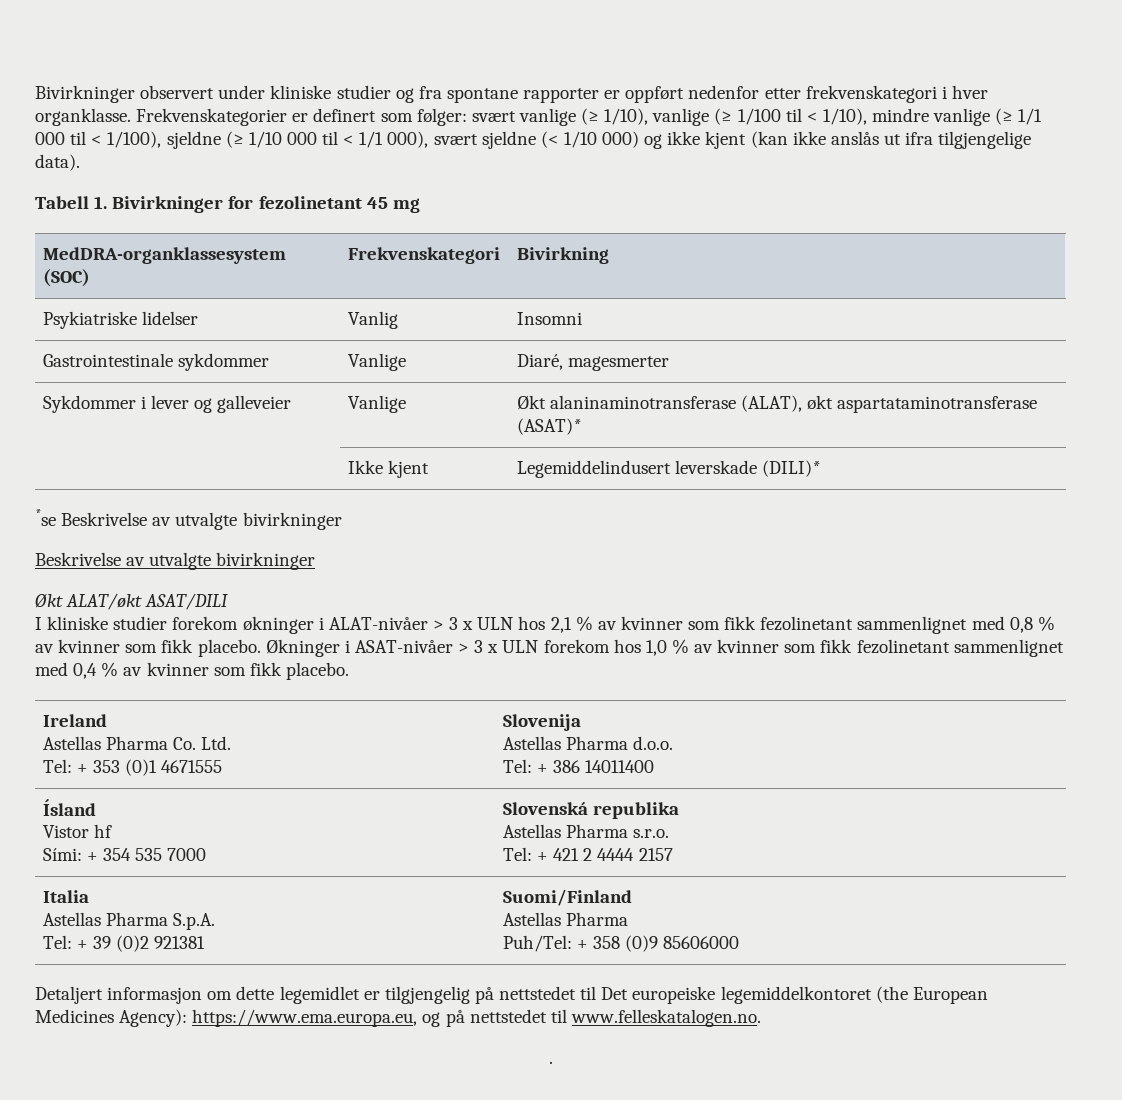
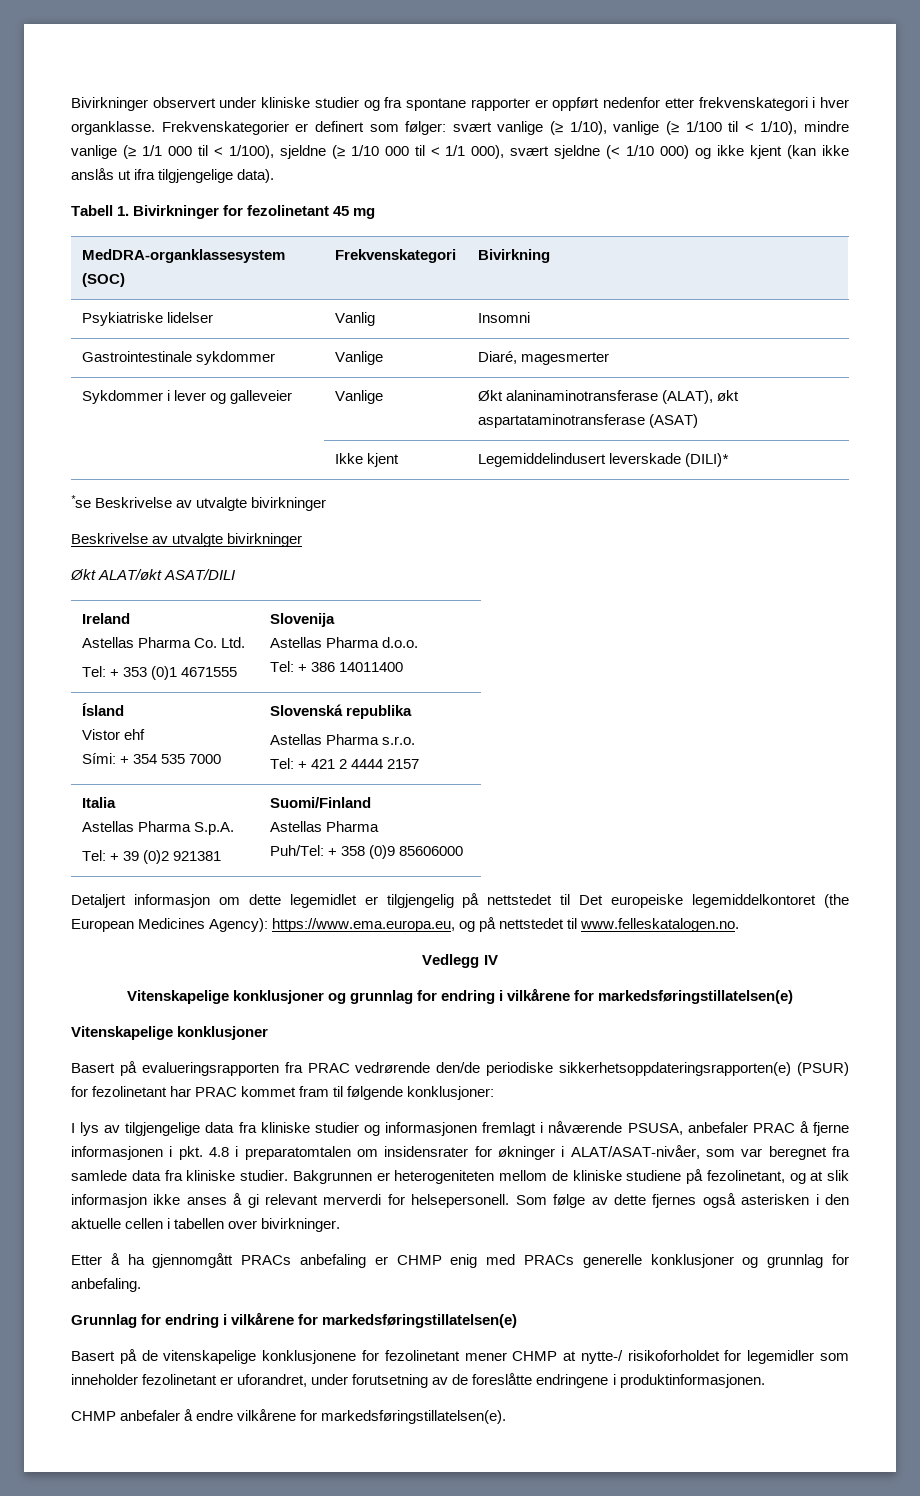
[516,418,581,435] (ASAT)* -> [648,414,698,428] (ASAT)
[35,616,1055,634] [35,639,1064,657] [35,662,349,680] // I kliniske studier forekom økninger i ALAT-nivåer > 3 x ULN hos 2,1 % av kvinner som fikk fezolinetant sammenlignet med 0,8 % av kvinner som fikk placebo. Økninger i ASAT-nivåer > 3 x ULN forekom hos 1,0 % av kvinner som fikk fezolinetant sammenlignet med 0,4 % av kvinner som fikk placebo. -> (236, 574) none
[94,824,113,838] hf -> [123,729,145,740] ehf
[548,1061,553,1064] . -> [422,954,498,968] [126,988,794,1004] [71,1026,269,1040] [71,1061,849,1076] [71,1086,495,1100] [71,1121,850,1136] [71,1145,850,1160] [71,1169,849,1184] [71,1193,849,1208] [71,1218,341,1232] [71,1253,849,1268] [71,1278,141,1292] [71,1312,518,1328] [71,1349,850,1364] [71,1373,765,1388] [71,1409,507,1424] Vedlegg IV // Vitenskapelige konklusjoner og grunnlag for endring i vilkårene for markedsføringstillatelsen(e) // Vitenskapelige konklusjoner // Basert på evalueringsrapporten fra PRAC vedrørende den/de periodiske sikkerhetsoppdateringsrapporten(e) (PSUR) for fezolinetant har PRAC kommet fram til følgende konklusjoner: // I lys av tilgjengelige data fra kliniske studier og informasjonen fremlagt i nåværende PSUSA, anbefaler PRAC å fjerne informasjonen i pkt. 4.8 i preparatomtalen om insidensrater for økninger i ALAT/ASAT-nivåer, som var beregnet fra samlede data fra kliniske studier. Bakgrunnen er heterogeniteten mellom de kliniske studiene på fezolinetant, og at slik informasjon ikke anses å gi relevant merverdi for helsepersonell. Som følge av dette fjernes også asterisken i den aktuelle cellen i tabellen over bivirkninger. // Etter å ha gjennomgått PRACs anbefaling er CHMP enig med PRACs generelle konklusjoner og grunnlag for anbefaling. // Grunnlag for endring i vilkårene for markedsføringstillatelsen(e) // Basert på de vitenskapelige konklusjonene for fezolinetant mener CHMP at nytte-/ risikoforholdet for legemidler som inneholder fezolinetant er uforandret, under forutsetning av de foreslåtte endringene i produktinformasjonen. // CHMP anbefaler å endre vilkårene for markedsføringstillatelsen(e).

